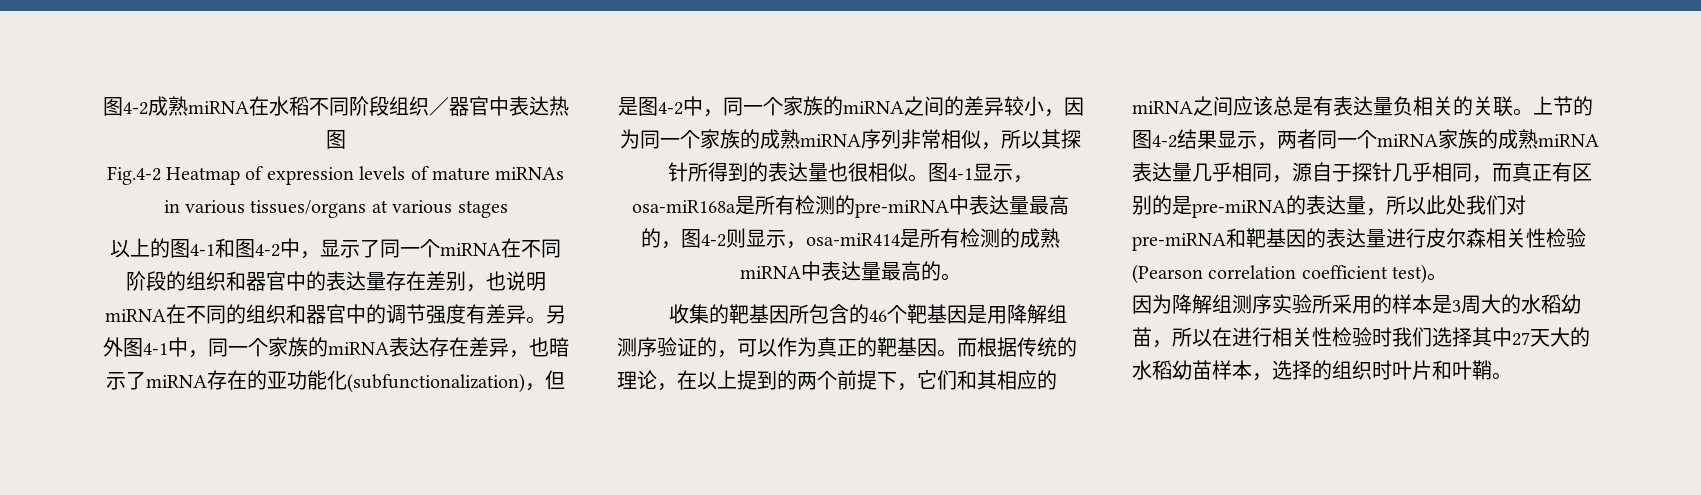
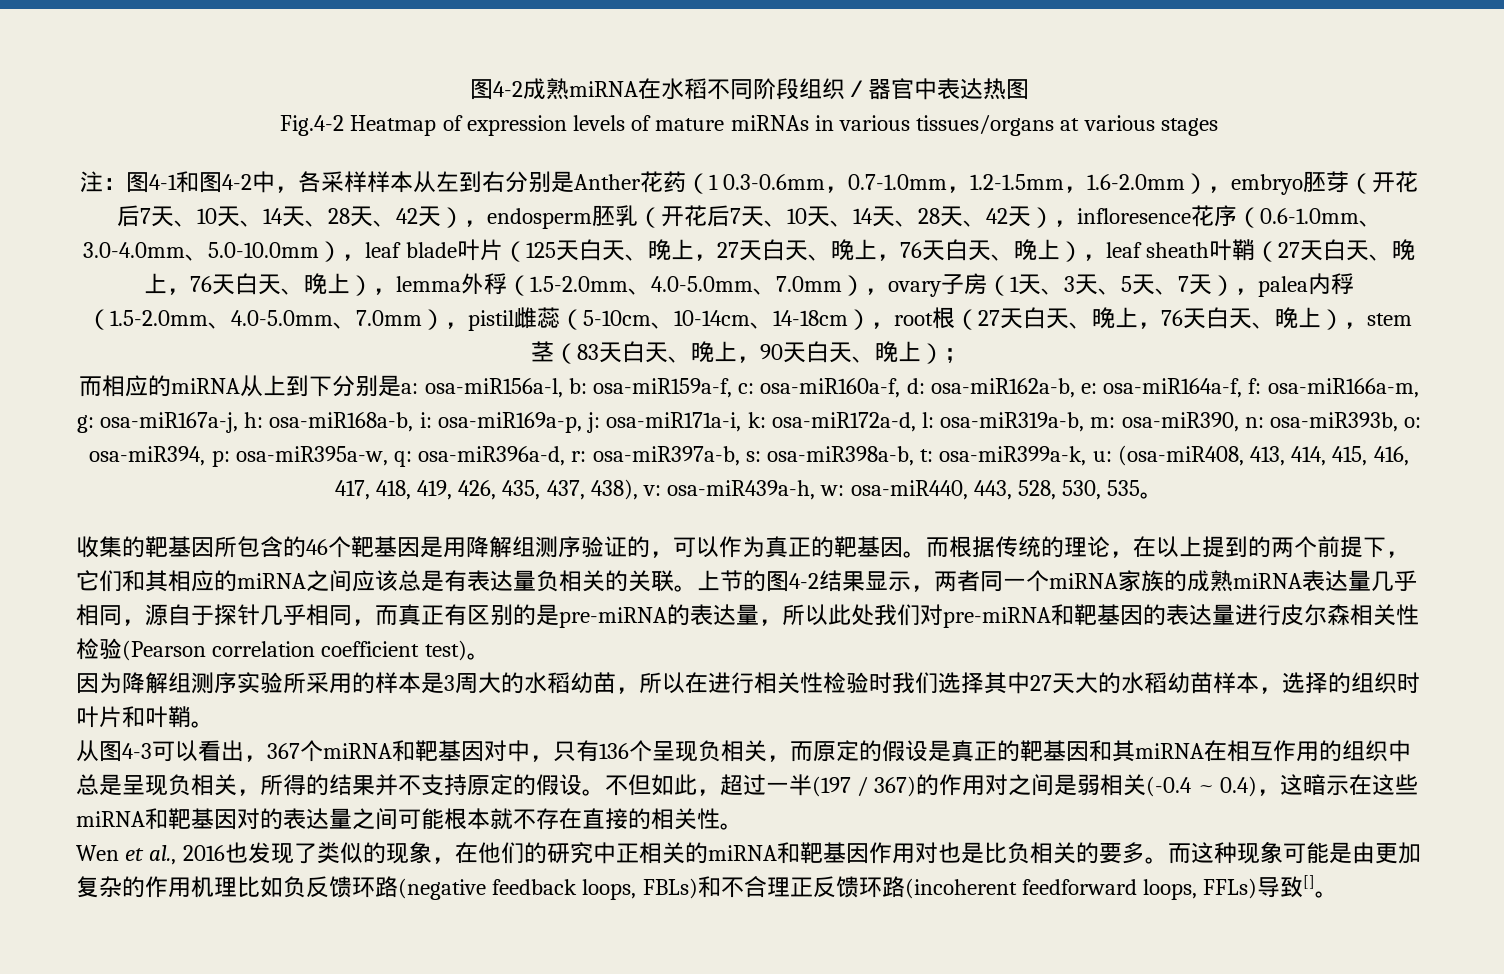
[110,238,170,258] 以上的 -> [79,171,126,193] 注：
[320,238,561,258] [125,271,546,292] [105,304,566,324] [102,337,569,358] [106,370,565,393] [617,96,1084,117] [620,129,1081,150] [668,162,1033,183] [632,195,1069,218] [641,228,1060,249] [740,261,941,281] 显示了同一个miRNA在不同阶段的组织和器官中的表达量存在差别，也说明miRNA在不同的组织和器官中的调节强度有差异。另外图4-1中，同一个家族的miRNA表达存在差异，也暗示了miRNA存在的亚功能化(subfunctionalization)，但是图4-2中，同一个家族的miRNA之间的差异较小，因为同一个家族的成熟miRNA序列非常相似，所以其探针所得到的表达量也很相似。图4-1显示，osa-miR168a是所有检测的pre-miRNA中表达量最高的，图4-2则显示，osa-miR414是所有检测的成熟miRNA中表达量最高的 -> [297,171,1419,195] [116,205,1382,229] [83,239,1415,262] [144,273,1354,297] [86,307,1412,331] [531,341,967,364] [79,375,1419,398] [76,411,1422,433] [89,445,1409,467] [334,479,1141,500] 各采样样本从左到右分别是Anther花药（1 0.3-0.6mm，0.7-1.0mm，1.2-1.5mm，1.6-2.0mm），embryo胚芽（开花后7天、10天、14天、28天、42天），endosperm胚乳（开花后7天、10天、14天、28天、42天），infloresence花序（0.6-1.0mm、3.0-4.0mm、5.0-10.0mm），leaf blade叶片（125天白天、晚上，27天白天、晚上，76天白天、晚上），leaf sheath叶鞘（27天白天、晚上，76天白天、晚上），lemma外稃（1.5-2.0mm、4.0-5.0mm、7.0mm），ovary子房（1天、3天、5天、7天），palea内稃（1.5-2.0mm、4.0-5.0mm、7.0mm），pistil雌蕊（5-10cm、10-14cm、14-18cm），root根（27天白天、晚上，76天白天、晚上），stem茎（83天白天、晚上，90天白天、晚上）； // 而相应的miRNA从上到下分别是a: osa-miR156a-l, b: osa-miR159a-f, c: osa-miR160a-f, d: osa-miR162a-b, e: osa-miR164a-f, f: osa-miR166a-m, g: osa-miR167a-j, h: osa-miR168a-b, i: osa-miR169a-p, j: osa-miR171a-i, k: osa-miR172a-d, l: osa-miR319a-b, m: osa-miR390, n: osa-miR393b, o: osa-miR394, p: osa-miR395a-w, q: osa-miR396a-d, r: osa-miR397a-b, s: osa-miR398a-b, t: osa-miR399a-k, u: (osa-miR408, 413, 414, 415, 416, 417, 418, 419, 426, 435, 437, 438), v: osa-miR439a-h, w: osa-miR440, 443, 528, 530, 535
(1512, 376) none -> [76,740,1411,762] [76,774,1418,797] [76,808,743,830] [76,841,1421,865] [76,875,1316,900] [1315,891,1339,898] // 从图4-3可以看出，367个miRNA和靶基因对中，只有136个呈现负相关，而原定的假设是真正的靶基因和其miRNA在相互作用的组织中总是呈现负相关，所得的结果并不支持原定的假设。不但如此，超过一半(197 / 367)的作用对之间是弱相关(-0.4 ~ 0.4)，这暗示在这些miRNA和靶基因对的表达量之间可能根本就不存在直接的相关性。 // Wen et al., 2016也发现了类似的现象，在他们的研究中正相关的miRNA和靶基因作用对也是比负相关的要多。而这种现象可能是由更加复杂的作用机理比如负反馈环路(negative feedback loops, FBLs)和不合理正反馈环路(incoherent feedforward loops, FFLs)导致[]。

